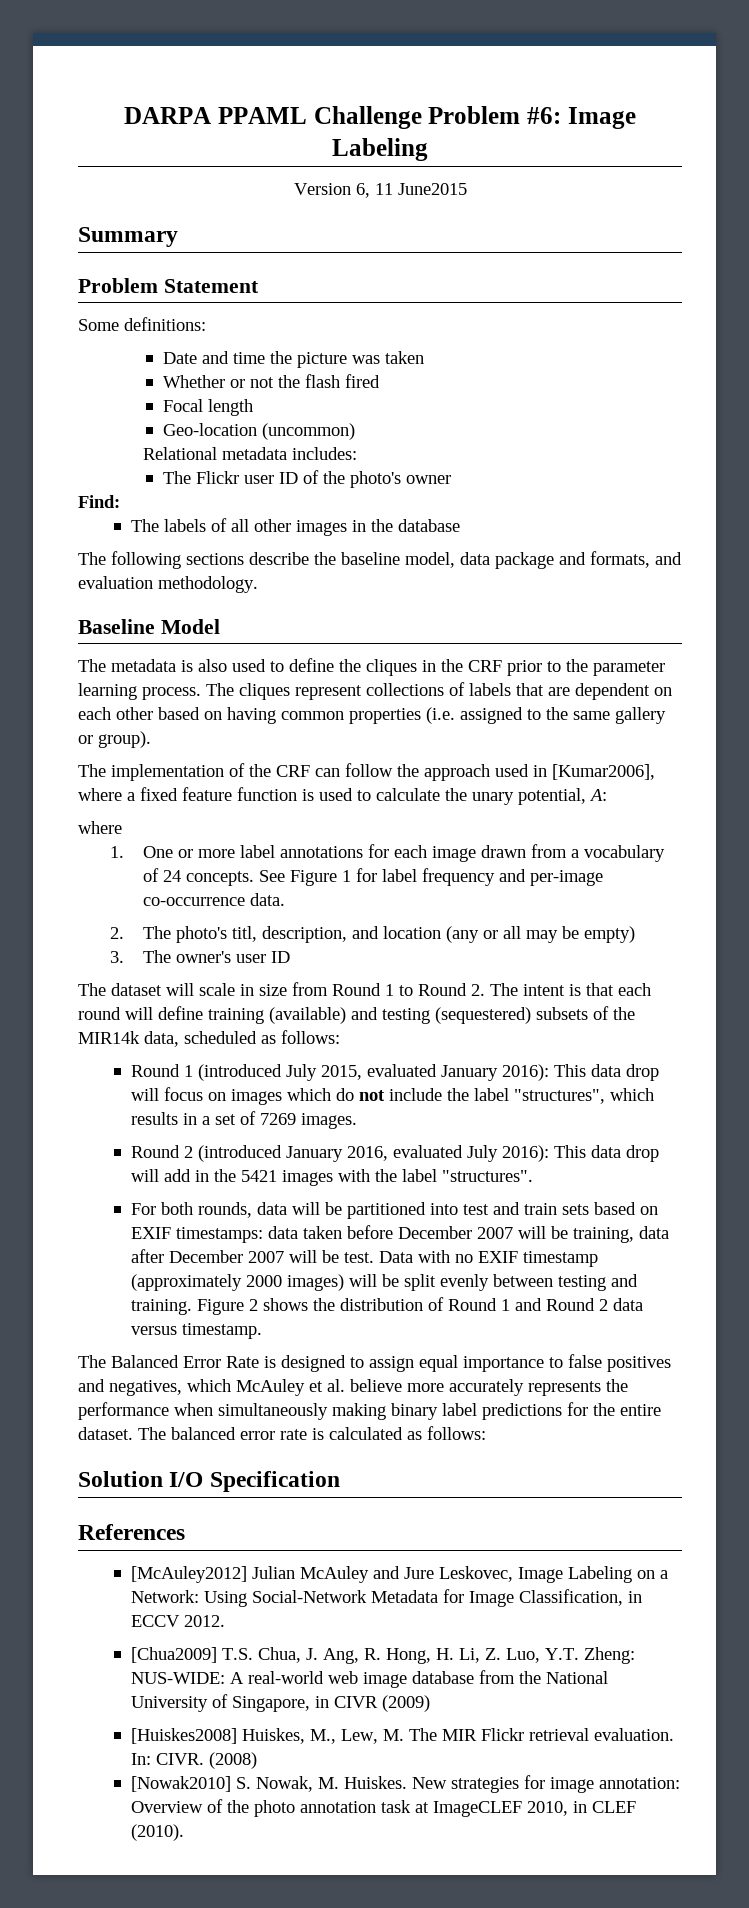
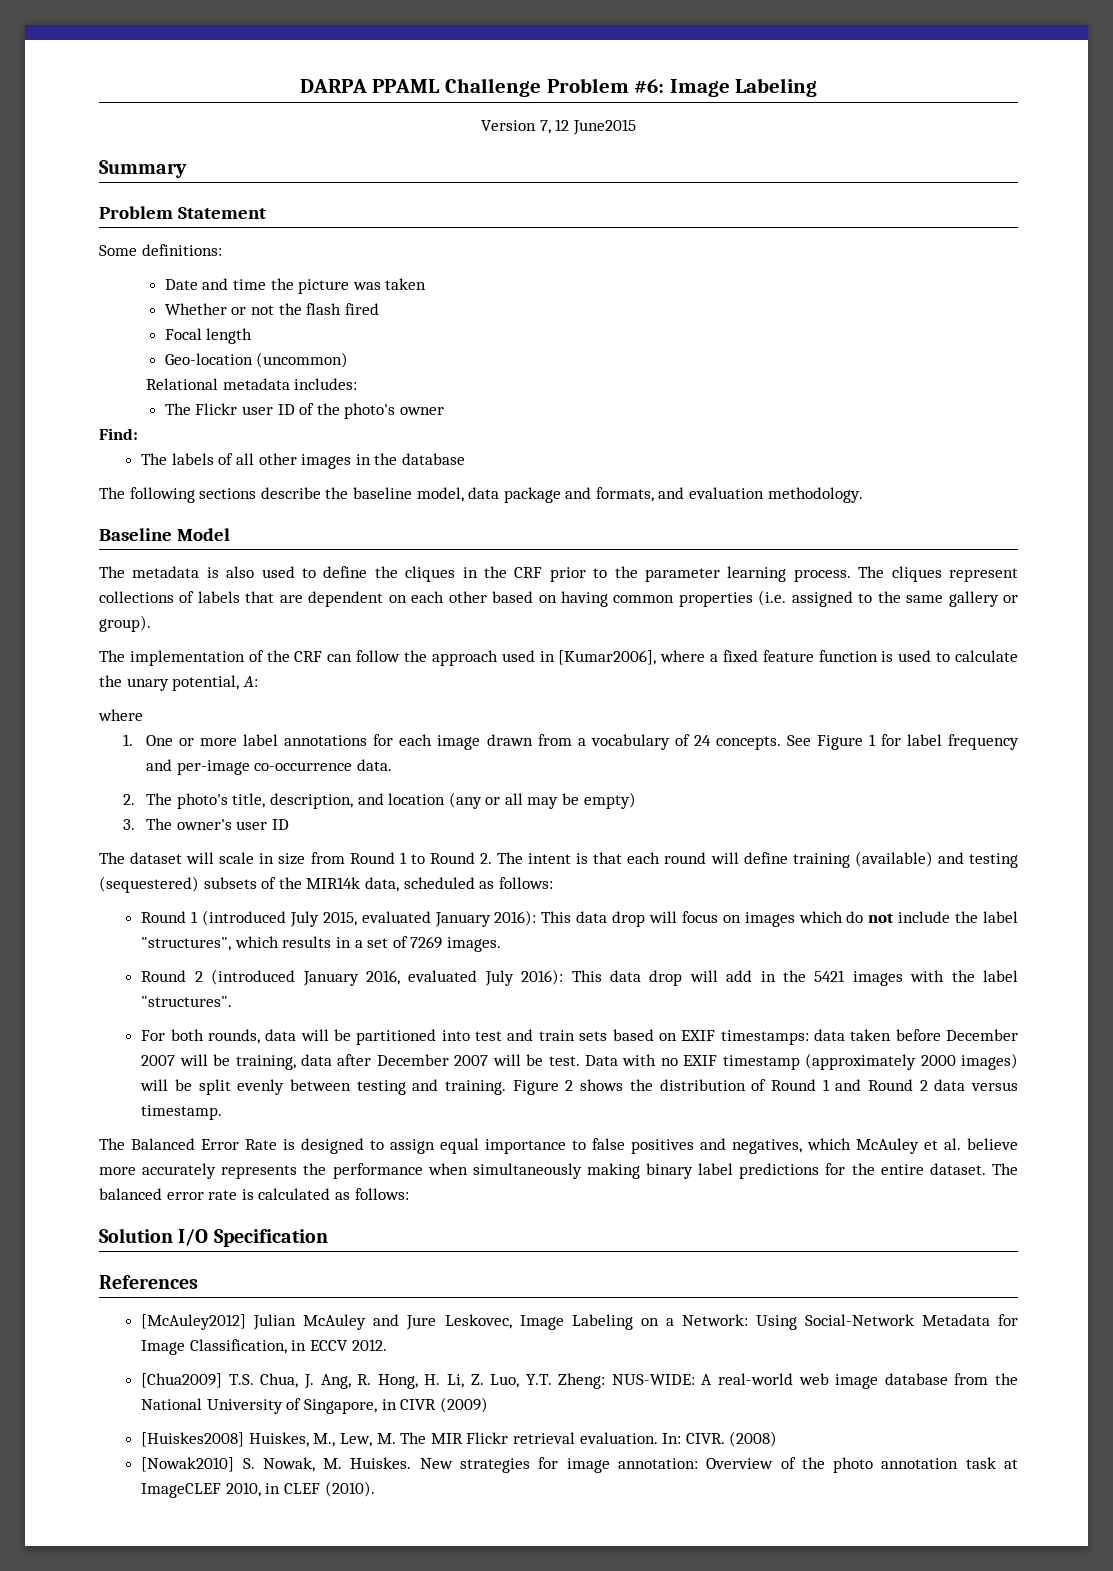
[355,183,393,198] 6, 11 -> [539,119,570,134] 7, 12
[231,926,257,942] titl, -> [232,793,266,808] title,

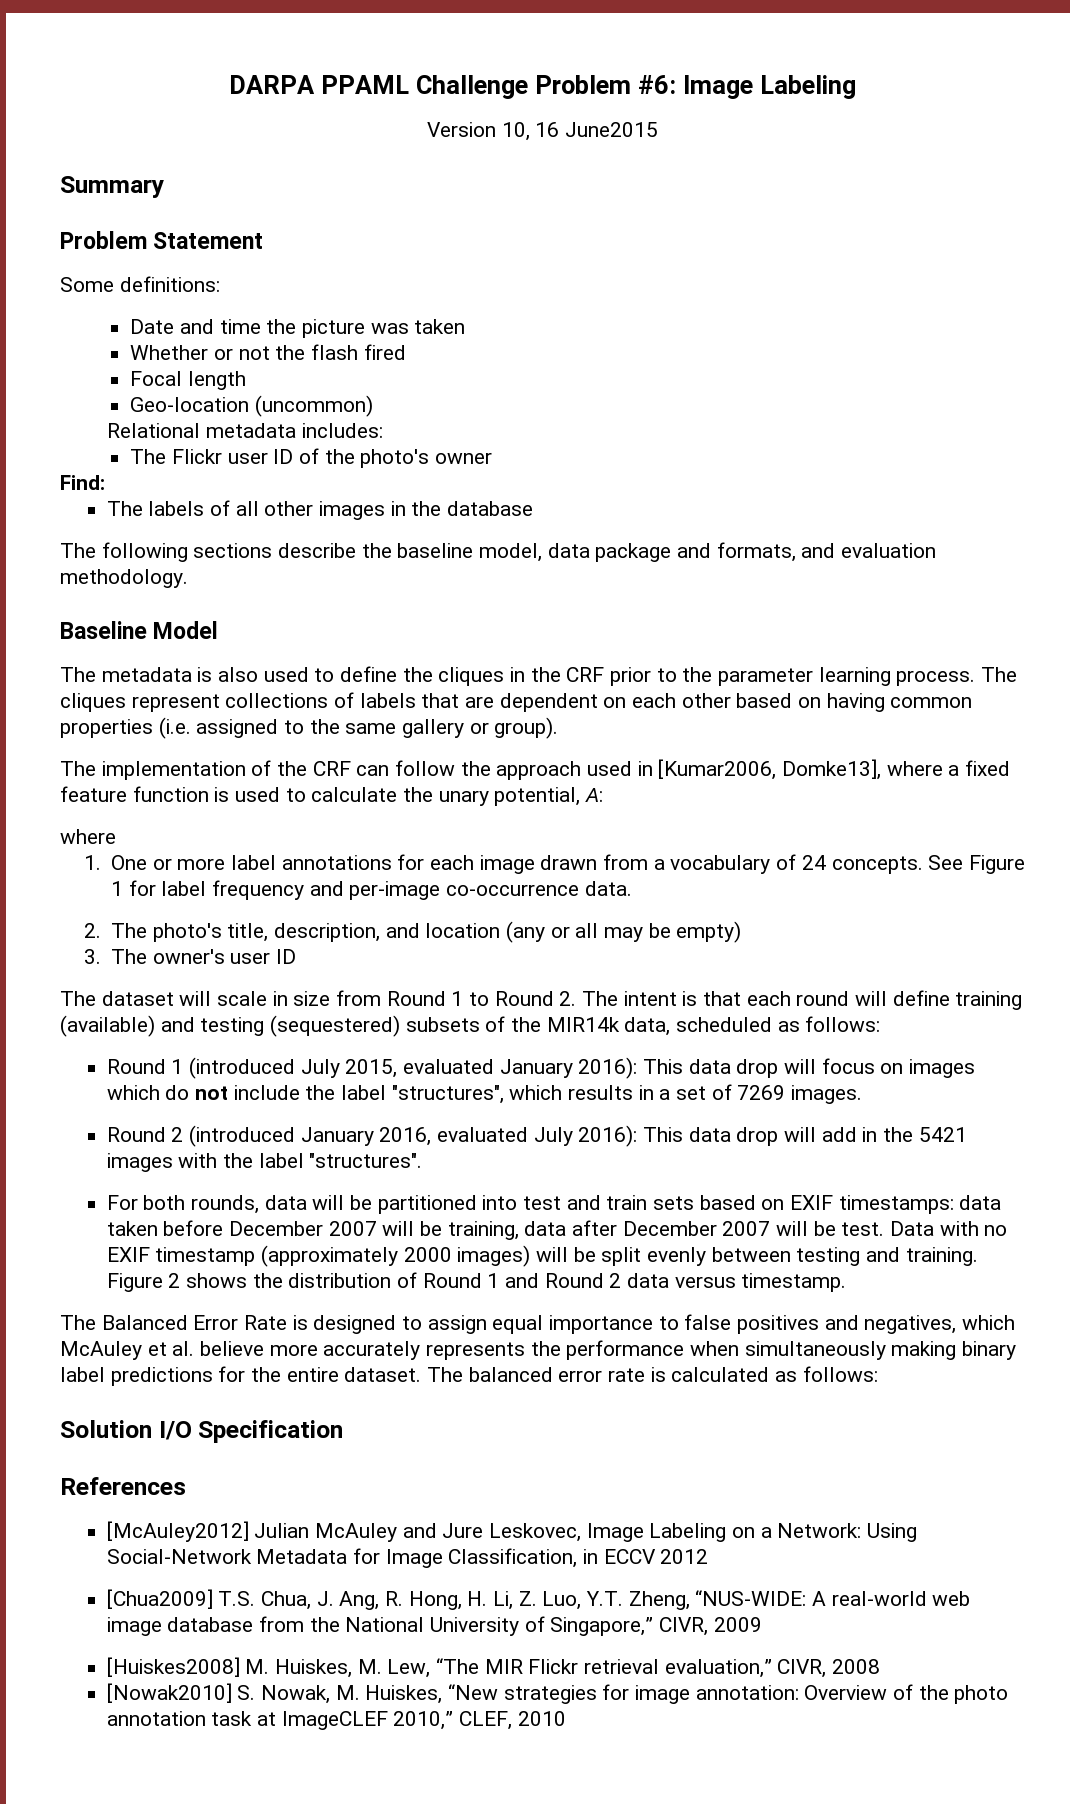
[539,119,570,134] 7, 12 -> [501,122,560,141] 10, 16
[558,650,657,665] [Kumar2006], -> [658,759,882,780] [Kumar2006, Domke13],
[351,1339,387,1351] 2012. -> [660,1549,709,1564] 2012
[558,1373,695,1389] Zheng: NUS-WIDE: -> [628,1590,807,1610] Zheng, “NUS-WIDE:
[304,1397,488,1414] [141,1431,778,1447] Singapore, in CIVR (2009) // [Huiskes2008] Huiskes, M., Lew, M. The MIR Flickr retrieval evaluation. In: CIVR. (2008) -> [550,1617,762,1636] [106,1657,881,1678] Singapore,” CIVR, 2009 // [Huiskes2008] M. Huiskes, M. Lew, “The MIR Flickr retrieval evaluation,” CIVR, 2008
[350,1457,453,1469] Huiskes. New -> [365,1684,499,1704] Huiskes, “New
[225,1481,375,1497] 2010, in CLEF (2010). -> [393,1711,566,1730] 2010,” CLEF, 2010

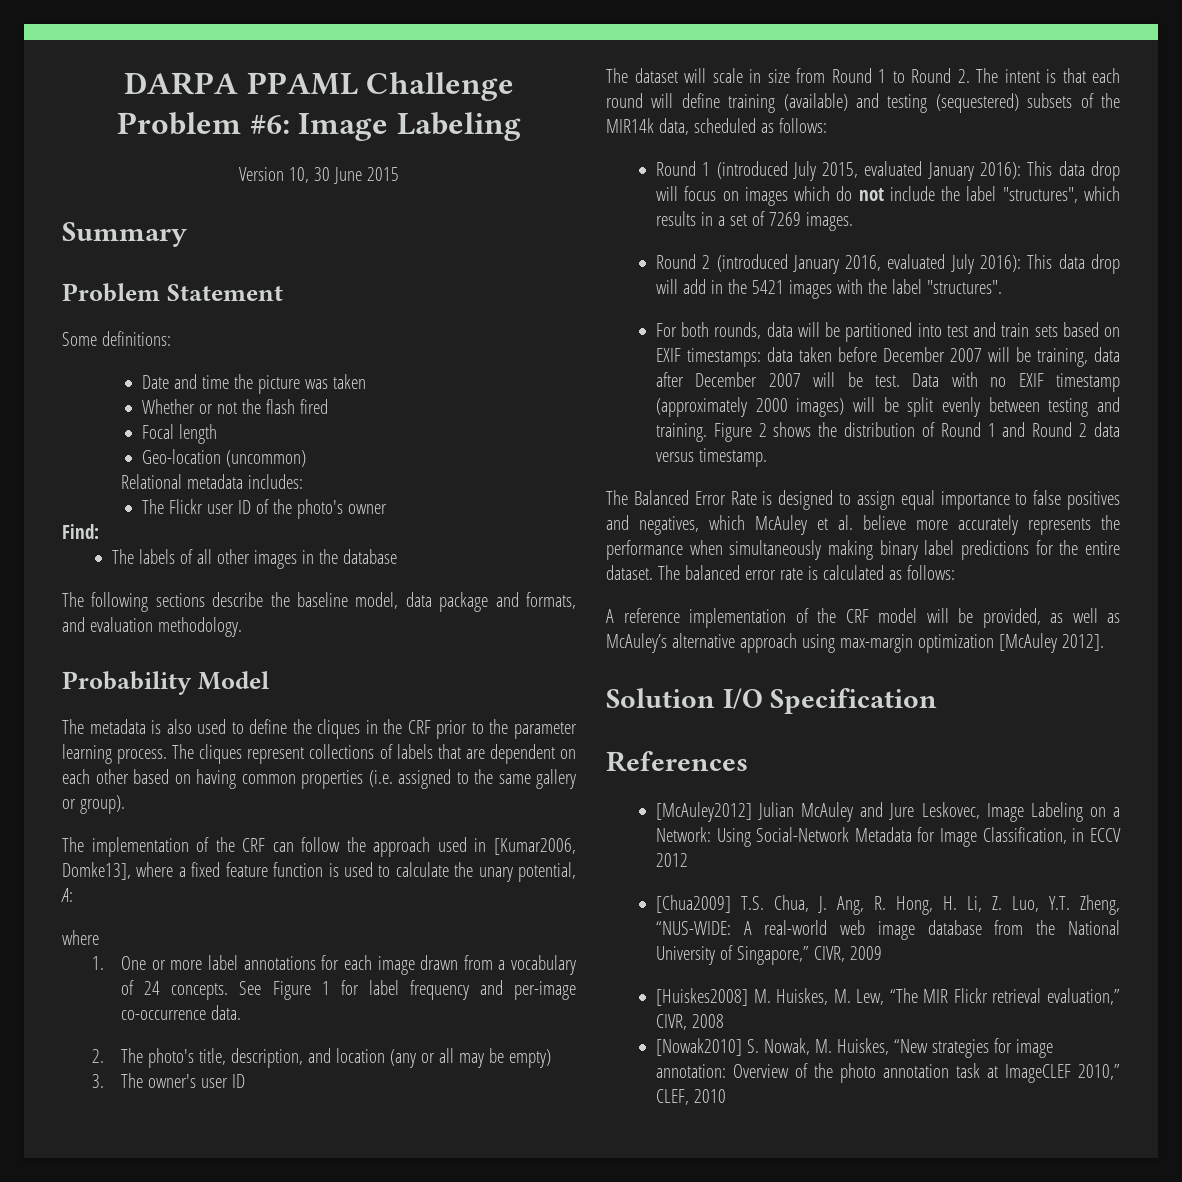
[535,122,659,137] 16 June2015 -> [314,167,399,184] 30 June 2015
[60,621,147,639] Baseline -> [62,671,192,695] Probability
(878, 1374) none -> [606,608,1120,628] [606,633,1104,653] // A reference implementation of the CRF model will be provided, as well as McAuley’s alternative approach using max-margin optimization [McAuley 2012].

